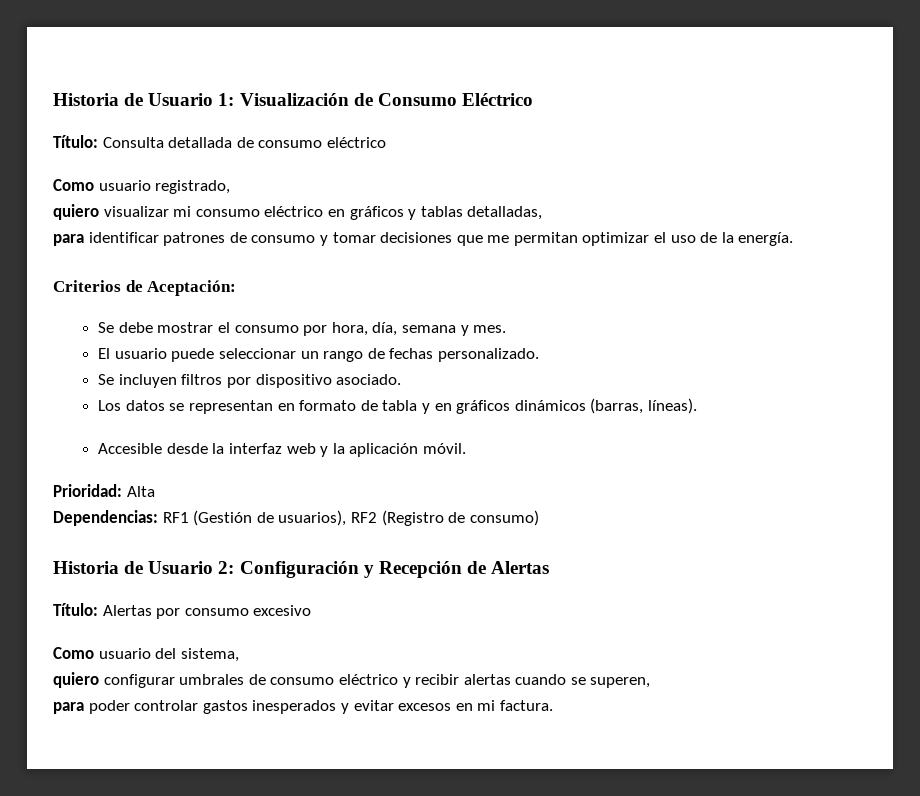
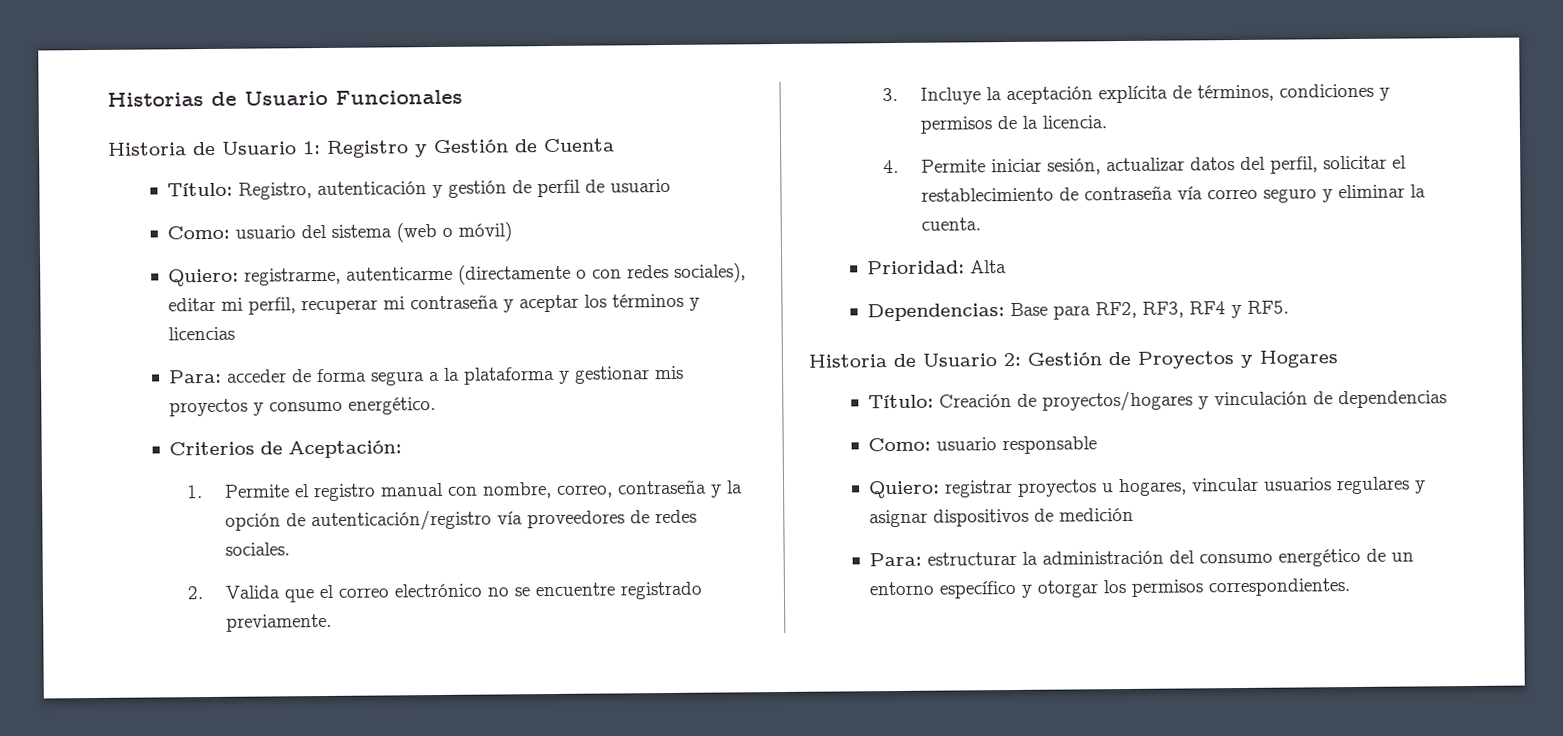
[53,93,533,106] [53,135,386,148] [53,179,231,194] [53,204,543,220] [53,232,794,246] [53,280,237,296] [98,322,507,336] [98,348,540,362] [98,374,402,388] [98,398,697,414] [98,443,467,457] [53,484,155,497] [53,510,539,526] [53,561,550,578] [53,603,312,619] [53,647,239,662] [53,672,651,688] [53,700,553,714] Historia de Usuario 1: Visualización de Consumo Eléctrico // Título: Consulta detallada de consumo eléctrico // Como usuario registrado, // quiero visualizar mi consumo eléctrico en gráficos y tablas detalladas, // para identificar patrones de consumo y tomar decisiones que me permitan optimizar el uso de la energía. // Criterios de Aceptación: // Se debe mostrar el consumo por hora, día, semana y mes. // El usuario puede seleccionar un rango de fechas personalizado. // Se incluyen filtros por dispositivo asociado. // Los datos se representan en formato de tabla y en gráficos dinámicos (barras, líneas). // Accesible desde la interfaz web y la aplicación móvil. // Prioridad: Alta // Dependencias: RF1 (Gestión de usuarios), RF2 (Registro de consumo) // Historia de Usuario 2: Configuración y Recepción de Alertas // Título: Alertas por consumo excesivo // Como usuario del sistema, // quiero configurar umbrales de consumo eléctrico y recibir alertas cuando se superen, // para poder controlar gastos inesperados y evitar excesos en mi factura. -> [107,89,463,107] [108,138,615,158] [166,178,671,200] [166,221,512,243] [167,262,746,287] [167,293,700,315] [167,326,235,341] [167,365,684,386] [168,397,436,417] [168,440,402,459] [186,479,743,502] [224,509,697,532] [224,542,290,556] [186,581,703,603] [225,613,332,632] [881,83,1390,105] [919,115,1107,134] [882,155,1407,175] [920,184,1426,203] [920,217,981,231] [866,260,1007,275] [866,300,1289,322] [808,350,1339,369] [867,390,1447,412] [867,436,1097,455] [867,476,1426,499] [868,507,1134,528] [868,548,1414,567] [868,578,1351,599] Historias de Usuario Funcionales // Historia de Usuario 1: Registro y Gestión de Cuenta // Título: Registro, autenticación y gestión de perfil de usuario // Como: usuario del sistema (web o móvil) // Quiero: registrarme, autenticarme (directamente o con redes sociales), editar mi perfil, recuperar mi contraseña y aceptar los términos y licencias // Para: acceder de forma segura a la plataforma y gestionar mis proyectos y consumo energético. // Criterios de Aceptación: // 1. Permite el registro manual con nombre, correo, contraseña y la opción de autenticación/registro vía proveedores de redes sociales. // 2. Valida que el correo electrónico no se encuentre registrado previamente. // 3. Incluye la aceptación explícita de términos, condiciones y permisos de la licencia. // 4. Permite iniciar sesión, actualizar datos del perfil, solicitar el restablecimiento de contraseña vía correo seguro y eliminar la cuenta. // Prioridad: Alta // Dependencias: Base para RF2, RF3, RF4 y RF5. // Historia de Usuario 2: Gestión de Proyectos y Hogares // Título: Creación de proyectos/hogares y vinculación de dependencias // Como: usuario responsable // Quiero: registrar proyectos u hogares, vincular usuarios regulares y asignar dispositivos de medición // Para: estructurar la administración del consumo energético de un entorno específico y otorgar los permisos correspondientes.

